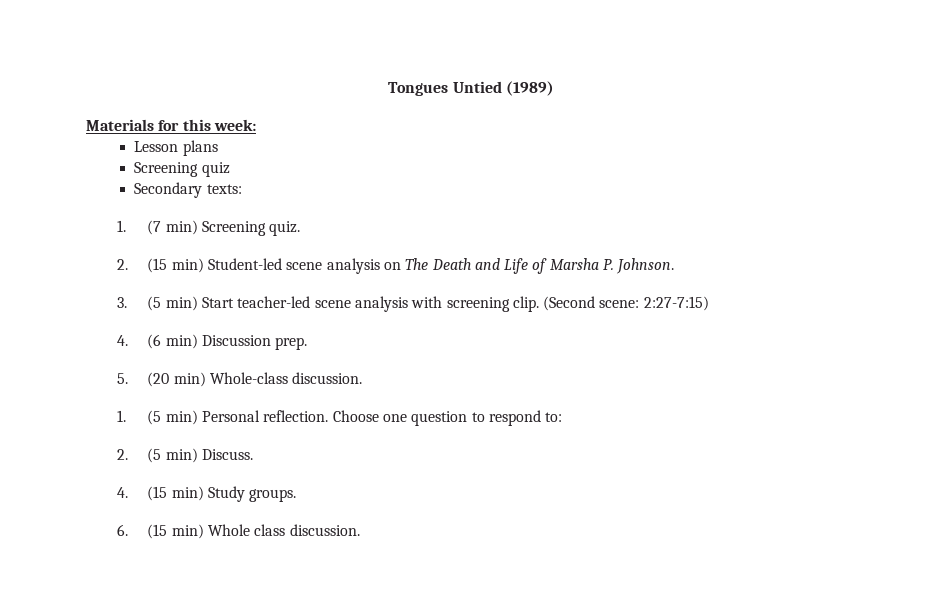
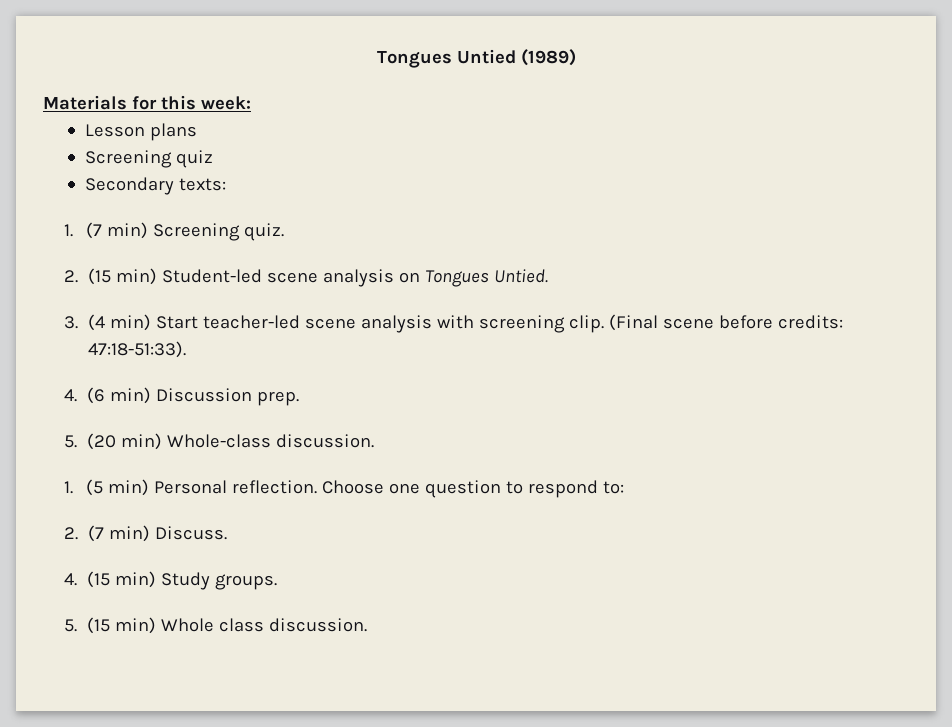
[405,258,675,274] The Death and Life of Marsha P. Johnson. -> [424,269,548,287] Tongues Untied.
[147,296,162,311] (5 -> [87,314,105,331] (4
[543,296,709,311] (Second scene: 2:27-7:15) -> [608,314,843,331] [87,341,186,358] (Final scene before credits: 47:18-51:33).
[147,448,162,463] (5 -> [87,525,104,542] (7
[116,524,128,536] 6. -> [64,619,78,632] 5.

